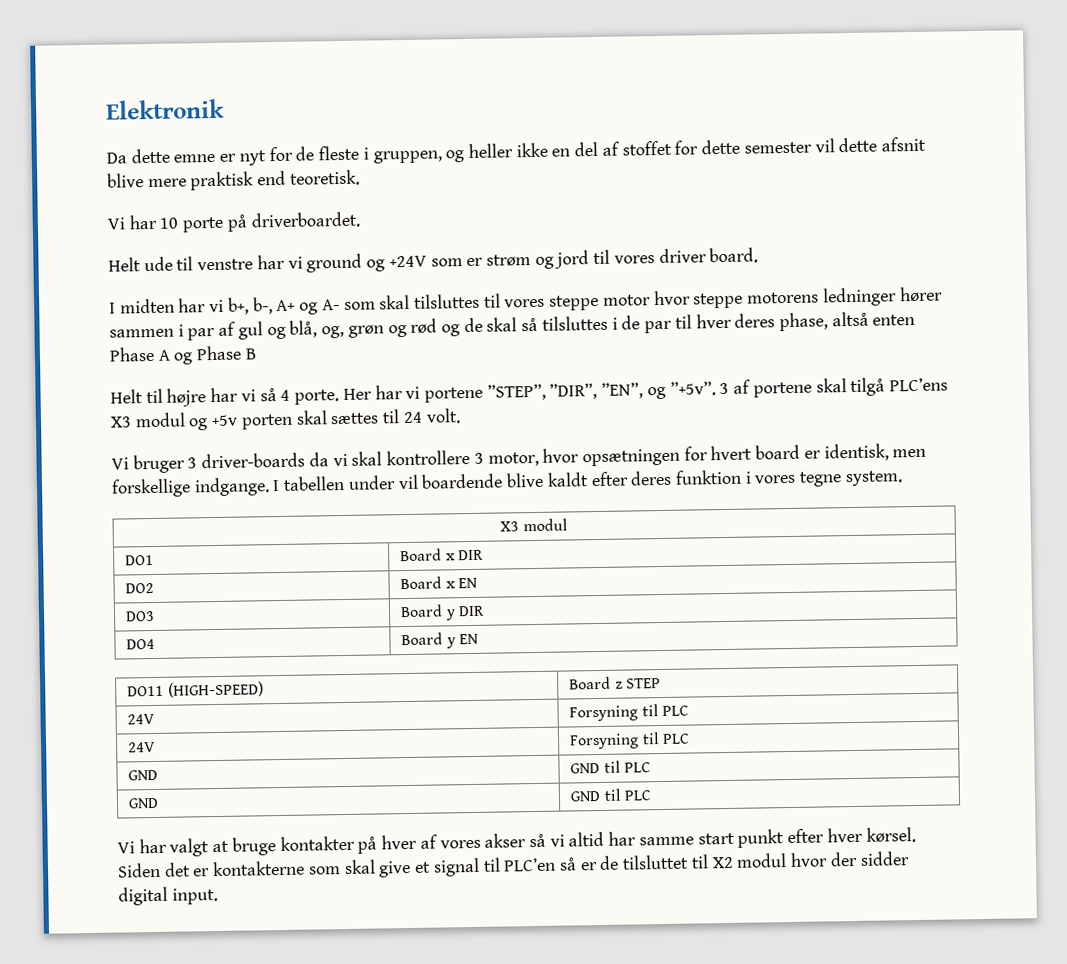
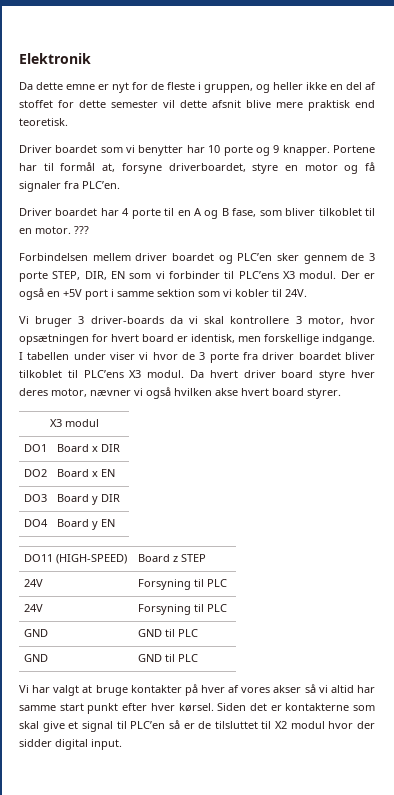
[107,211,360,233] [108,247,759,273] [109,286,943,315] [109,311,916,341] [109,346,155,362] Vi har 10 porte på driverboardet. // Helt ude til venstre har vi ground og +24V som er strøm og jord til vores driver board. // I midten har vi b+, b-, A+ og A- som skal tilsluttes til vores steppe motor hvor steppe motorens ledninger hører sammen i par af gul og blå, og, grøn og rød og de skal så tilsluttes i de par til hver deres phase, altså enten Phase -> [19,145,376,156] [19,162,375,174] [19,181,120,192] [19,208,191,219] Driver boardet som vi benytter har 10 porte og 9 knapper. Portene har til formål at, forsyne driverboardet, styre en motor og få signaler fra PLC’en. // Driver boardet har 4 porte til en
[196,345,243,361] Phase -> (219, 214) none
[110,377,948,407] [110,408,461,431] // Helt til højre har vi så 4 porte. Her har vi portene ”STEP”, ”DIR”, ”EN”, og ”+5v”. 3 af portene skal tilgå PLC’ens X3 modul og +5v porten skal sættes til 24 volt. -> [232,208,375,217] [19,226,89,234] [19,253,376,264] [19,271,375,282] [19,288,307,300] fase, som bliver tilkoblet til en motor. ??? // Forbindelsen mellem driver boardet og PLC’en sker gennem de 3 porte STEP, DIR, EN som vi forbinder til PLC’ens X3 modul. Der er også en +5V port i samme sektion som vi kobler til 24V.
[397,469,903,490] vil boardende blive kaldt efter deres funktion i vores tegne system. -> [109,352,375,363] [19,370,376,381] [19,387,341,399] viser vi hvor de 3 porte fra driver boardet bliver tilkoblet til PLC’ens X3 modul. Da hvert driver board styre hver deres motor, nævner vi også hvilken akse hvert board styrer.

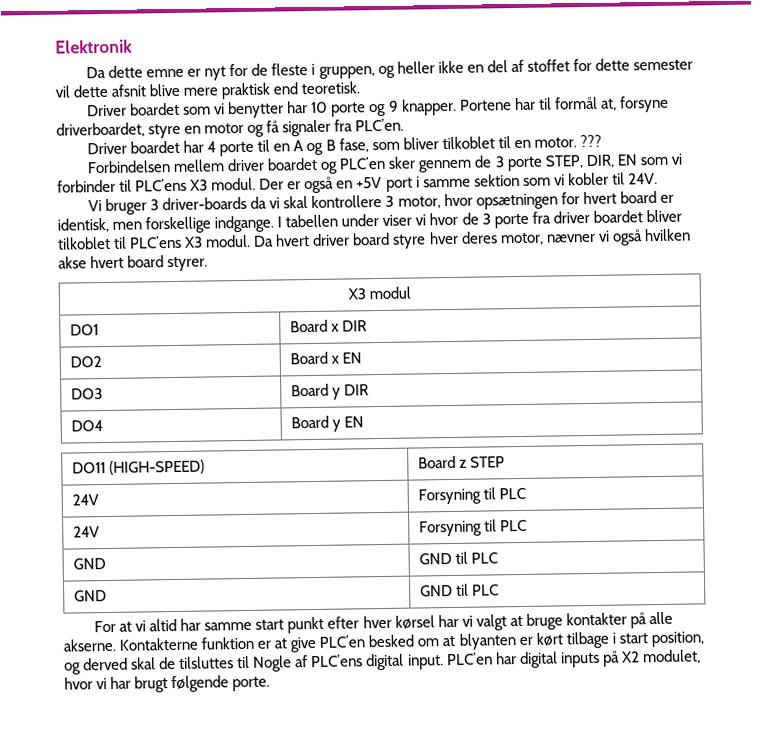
[19,684,316,696] Vi har valgt at bruge kontakter på hver af vores akser så -> [94,620,133,633] For at
[178,703,375,712] [19,720,376,732] [19,739,122,750] kørsel. Siden det er kontakterne som skal give et signal til PLC’en så er de tilsluttet til X2 modul hvor der sidder digital input. -> [394,611,673,631] [63,631,704,653] [64,649,701,675] [64,675,271,693] kørsel har vi valgt at bruge kontakter på alle akserne. Kontakterne funktion er at give PLC’en besked om at blyanten er kørt tilbage i start position, og derved skal de tilsluttes til Nogle af PLC’ens digital input. PLC’en har digital inputs på X2 modulet, hvor vi har brugt følgende porte.

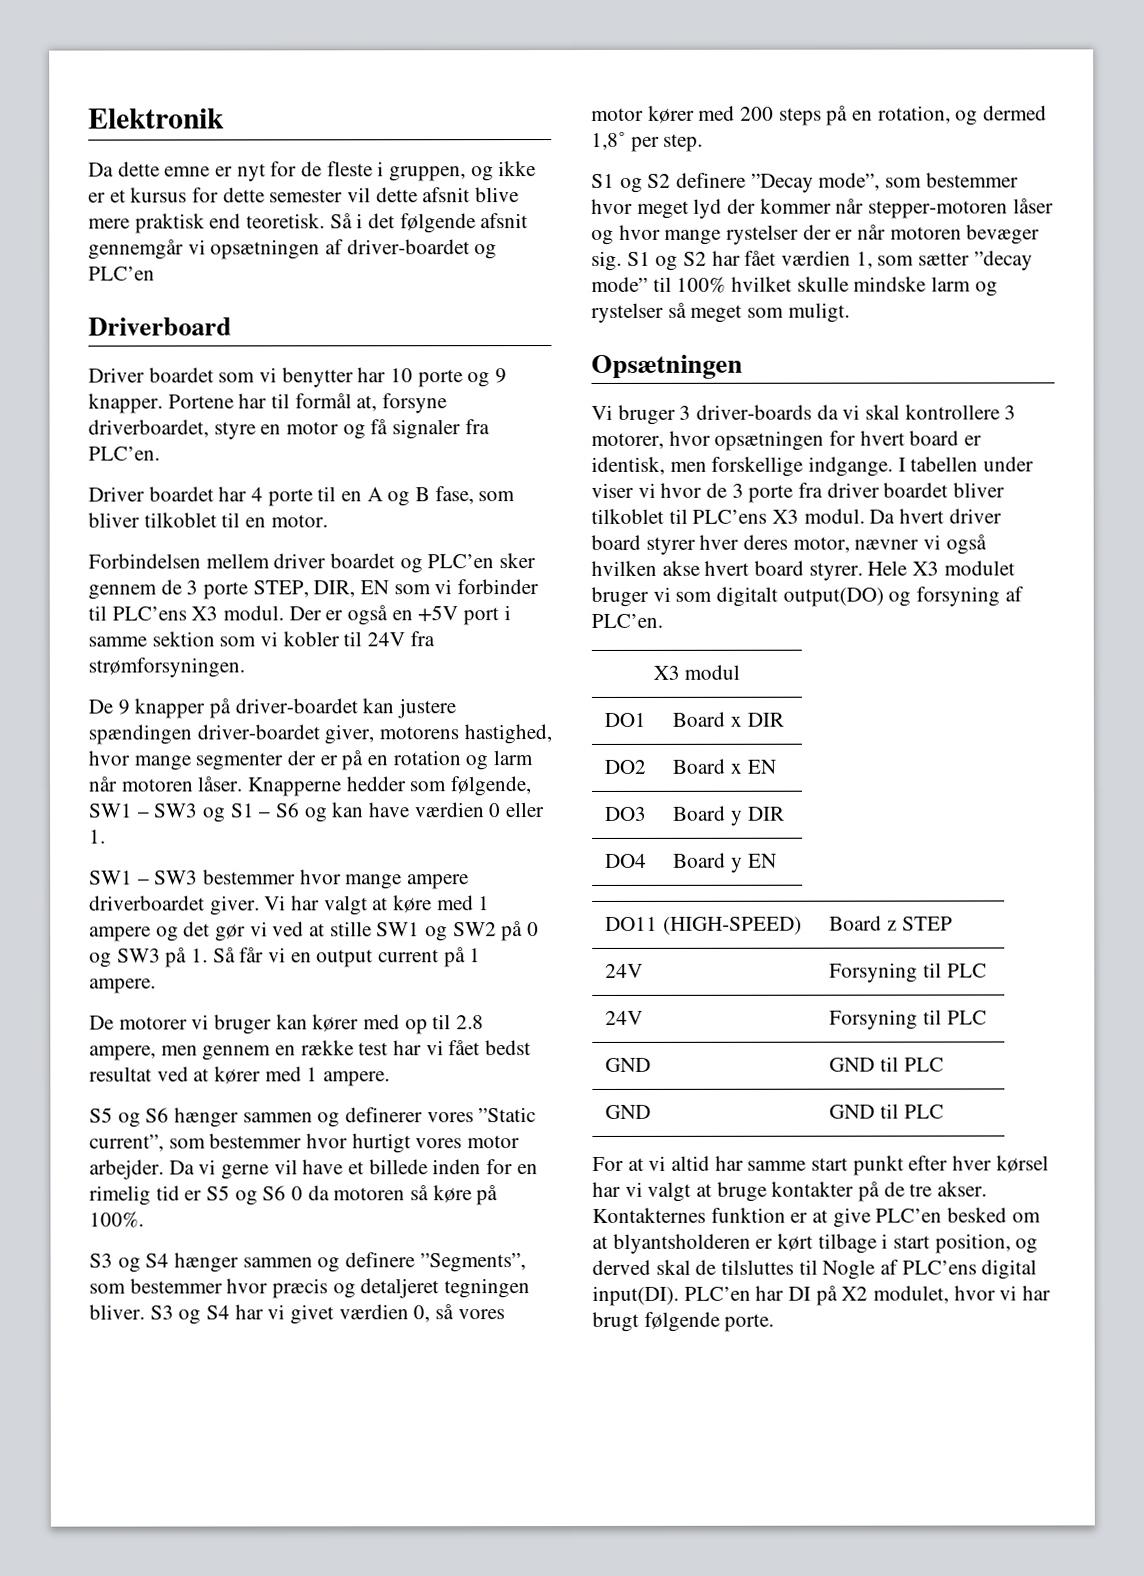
[396,59,570,74] heller ikke en del af stoffet -> [498,161,537,177] [88,187,188,203] ikke er et kursus
(361, 88) none -> [329,213,529,234] [88,239,498,260] [88,266,155,281] [88,317,232,336] Så i det følgende afsnit gennemgår vi opsætningen af driver-boardet og PLC’en // Driverboard
[579,134,602,148] ??? -> (328, 521) none
[627,172,658,185] 24V. -> [367,631,435,647] [88,657,245,678] [88,698,457,719] [88,724,552,745] [88,750,534,771] [88,776,533,797] [89,802,546,823] [89,829,106,844] [89,869,470,890] [89,895,491,916] [89,921,540,942] [89,947,482,968] [89,978,156,994] [89,1014,485,1035] [89,1040,532,1061] [89,1066,391,1087] [89,1107,537,1128] [89,1133,521,1154] [89,1159,538,1180] [89,1185,499,1206] [89,1211,144,1228] [89,1252,526,1273] [89,1278,531,1299] [89,1304,505,1325] [591,105,1048,126] [591,131,704,152] [591,172,1019,193] [591,198,1054,219] [591,224,1041,245] [591,250,1033,271] [591,276,998,297] [591,302,850,323] [591,354,743,379] 24V fra strømforsyningen. // De 9 knapper på driver-boardet kan justere spændingen driver-boardet giver, motorens hastighed, hvor mange segmenter der er på en rotation og larm når motoren låser. Knapperne hedder som følgende, SW1 – SW3 og S1 – S6 og kan have værdien 0 eller 1. // SW1 – SW3 bestemmer hvor mange ampere driverboardet giver. Vi har valgt at køre med 1 ampere og det gør vi ved at stille SW1 og SW2 på 0 og SW3 på 1. Så får vi en output current på 1 ampere. // De motorer vi bruger kan kører med op til 2.8 ampere, men gennem en række test har vi fået bedst resultat ved at kører med 1 ampere. // S5 og S6 hænger sammen og definerer vores ”Static current”, som bestemmer hvor hurtigt vores motor arbejder. Da vi gerne vil have et billede inden for en rimelig tid er S5 og S6 0 da motoren så køre på 100%. // S3 og S4 hænger sammen og definere ”Segments”, som bestemmer hvor præcis og detaljeret tegningen bliver. S3 og S4 har vi givet værdien 0, så vores motor kører med 200 steps på en rotation, og dermed 1,8˚ per step. // S1 og S2 definere ”Decay mode”, som bestemmer hvor meget lyd der kommer når stepper-motoren låser og hvor mange rystelser der er når motoren bevæger sig. S1 og S2 har fået værdien 1, som sætter ”decay mode” til 100% hvilket skulle mindske larm og rystelser så meget som muligt. // Opsætningen
[397,196,441,209] motor, -> [591,432,664,449] motorer,
[392,234,427,249] styre -> [645,536,696,555] styrer
(209, 264) none -> [867,560,1015,576] [591,586,1024,607] [591,613,663,628] Hele X3 modulet bruger vi som digitalt output(DO) og forsyning af PLC’en.
[648,611,673,625] [63,637,199,652] alle akserne. Kontakterne -> [883,1181,988,1197] [592,1207,706,1223] de tre akser. Kontakternes
[458,633,516,650] blyanten -> [612,1233,751,1254] blyantsholderen
[407,654,444,670] input. -> [592,1285,679,1306] input(DI).
[519,651,600,669] digital inputs -> [788,1286,812,1301] DI

